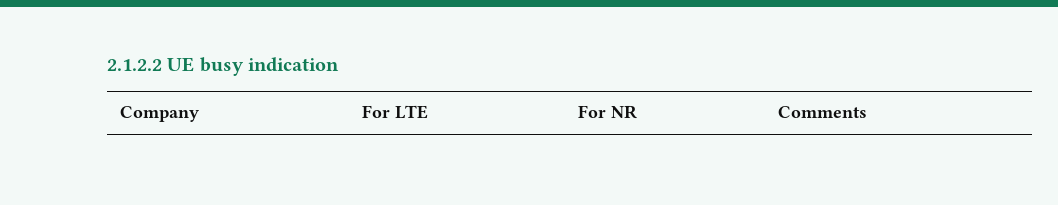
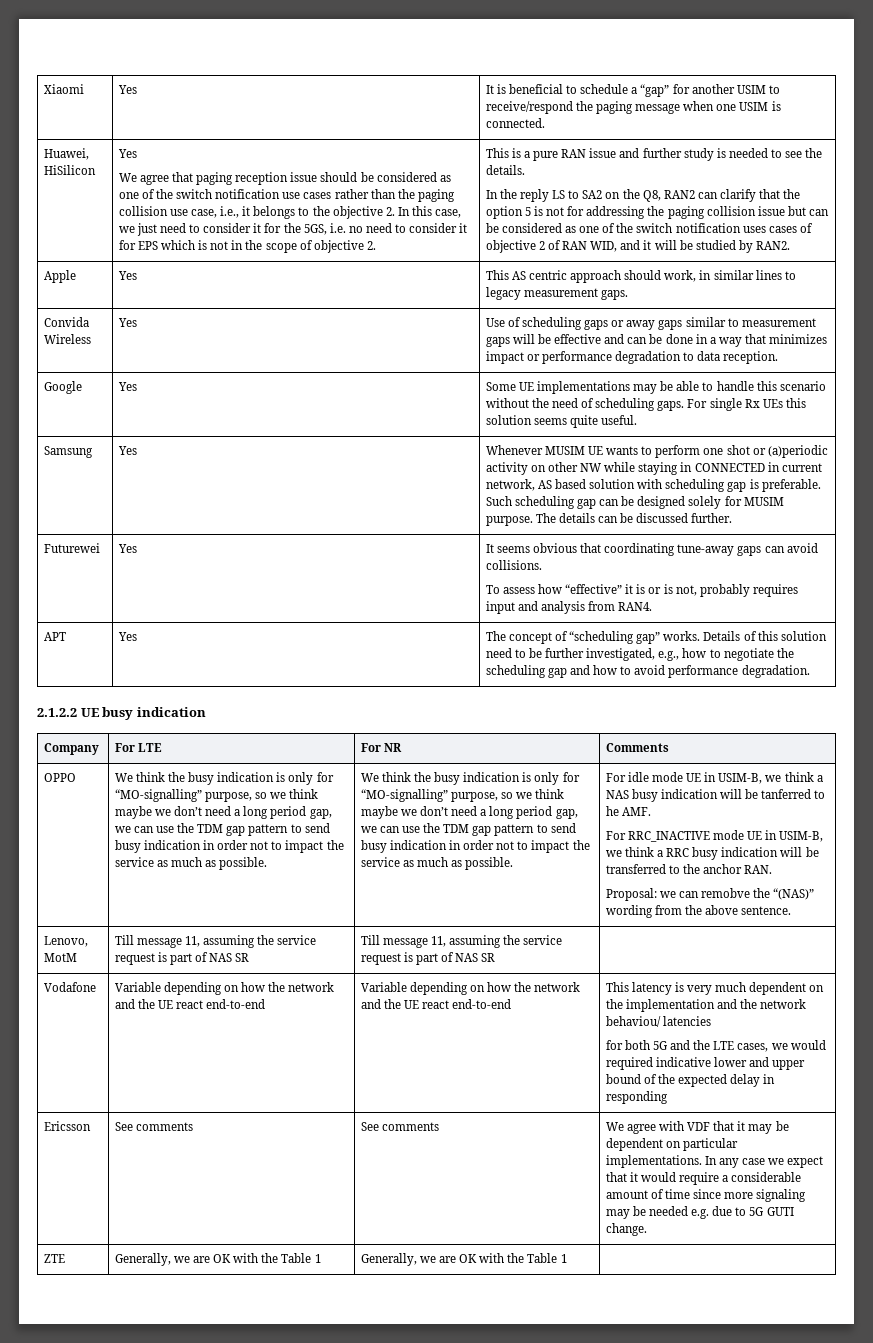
(107, 65) none -> [43,84,84,94] [117,85,137,94] [485,84,780,97] [485,101,781,114] [485,118,545,128] [43,148,89,160] [43,165,96,175] [117,149,137,158] [118,172,451,185] [118,189,455,202] [118,206,462,219] [118,223,468,236] [118,240,376,253] [485,148,823,161] [485,165,525,175] [485,189,801,202] [485,206,829,219] [485,223,813,233] [485,240,790,253] [43,270,76,283] [117,271,137,280] [485,270,796,283] [485,287,629,300] [43,317,89,327] [43,334,91,344] [117,318,137,327] [485,317,816,330] [485,334,828,347] [485,351,779,364] [43,381,82,394] [117,382,137,391] [485,381,826,394] [485,398,806,411] [485,415,638,428] [43,446,93,458] [117,446,137,455] [485,445,828,458] [485,462,822,475] [485,479,821,492] [485,496,784,509] [485,513,733,526] [43,543,100,553] [117,544,137,553] [485,543,818,556] [485,560,542,570] [485,584,798,597] [485,601,653,614] [43,632,66,641] [117,632,137,641] [485,631,827,644] [485,648,794,661] [485,665,810,678] Xiaomi | Yes | It is beneficial to schedule a “gap” for another USIM to receive/respond the paging message when one USIM is connected. // Huawei, HiSilicon | Yes // We agree that paging reception issue should be considered as one of the switch notification use cases rather than the paging collision use case, i.e., it belongs to the objective 2. In this case, we just need to consider it for the 5GS, i.e. no need to consider it for EPS which is not in the scope of objective 2. | This is a pure RAN issue and further study is needed to see the details. // In the reply LS to SA2 on the Q8, RAN2 can clarify that the option 5 is not for addressing the paging collision issue but can be considered as one of the switch notification uses cases of objective 2 of RAN WID, and it will be studied by RAN2. // Apple | Yes | This AS centric approach should work, in similar lines to legacy measurement gaps. // Convida Wireless | Yes | Use of scheduling gaps or away gaps similar to measurement gaps will be effective and can be done in a way that minimizes impact or performance degradation to data reception. // Google | Yes | Some UE implementations may be able to handle this scenario without the need of scheduling gaps. For single Rx UEs this solution seems quite useful. // Samsung | Yes | Whenever MUSIM UE wants to perform one shot or (a)periodic activity on other NW while staying in CONNECTED in current network, AS based solution with scheduling gap is preferable. Such scheduling gap can be designed solely for MUSIM purpose. The details can be discussed further. // Futurewei | Yes | It seems obvious that coordinating tune-away gaps can avoid collisions. // To assess how “effective” it is or is not, probably requires input and analysis from RAN4. // APT | Yes | The concept of “scheduling gap” works. Details of this solution need to be further investigated, e.g., how to negotiate the scheduling gap and how to avoid performance degradation. //
(868, 112) none -> [43,773,76,782] [114,772,334,785] [114,789,319,802] [114,806,332,819] [114,823,330,836] [114,840,344,853] [114,857,268,870] [360,772,580,785] [360,789,565,802] [360,806,578,819] [360,823,576,836] [360,840,590,853] [360,857,514,870] [605,772,823,784] [605,789,826,802] [605,806,651,816] [605,830,824,842] [605,847,819,860] [605,864,773,874] [605,888,815,901] [605,905,792,918] [43,936,88,947] [43,953,77,962] [114,935,317,948] [114,952,250,965] [360,935,563,948] [360,952,496,965] [43,982,96,992] [114,982,335,995] [114,999,266,1009] [360,982,581,995] [360,999,512,1009] [605,982,825,995] [605,999,807,1012] [605,1016,711,1027] [605,1040,826,1052] [605,1057,806,1070] [605,1074,776,1087] [605,1091,668,1104] [43,1121,91,1131] [114,1122,193,1131] [360,1122,439,1131] [605,1121,789,1134] [605,1138,739,1151] [605,1155,824,1168] [605,1172,802,1185] [605,1189,807,1202] [605,1206,794,1219] [605,1223,647,1236] [43,1254,65,1263] [114,1253,321,1266] [360,1253,567,1266] // OPPO | We think the busy indication is only for “MO-signalling” purpose, so we think maybe we don’t need a long period gap, we can use the TDM gap pattern to send busy indication in order not to impact the service as much as possible. | We think the busy indication is only for “MO-signalling” purpose, so we think maybe we don’t need a long period gap, we can use the TDM gap pattern to send busy indication in order not to impact the service as much as possible. | For idle mode UE in USIM-B, we think a NAS busy indication will be tanferred to he AMF. // For RRC_INACTIVE mode UE in USIM-B, we think a RRC busy indication will be transferred to the anchor RAN. // Proposal: we can remobve the “(NAS)” wording from the above sentence. // Lenovo, MotM | Till message 11, assuming the service request is part of NAS SR | Till message 11, assuming the service request is part of NAS SR | // Vodafone | Variable depending on how the network and the UE react end-to-end | Variable depending on how the network and the UE react end-to-end | This latency is very much dependent on the implementation and the network behaviou/ latencies // for both 5G and the LTE cases, we would required indicative lower and upper bound of the expected delay in responding // Ericsson | See comments | See comments | We agree with VDF that it may be dependent on particular implementations. In any case we expect that it would require a considerable amount of time since more signaling may be needed e.g. due to 5G GUTI change. // ZTE | Generally, we are OK with the Table 1 | Generally, we are OK with the Table 1 |

